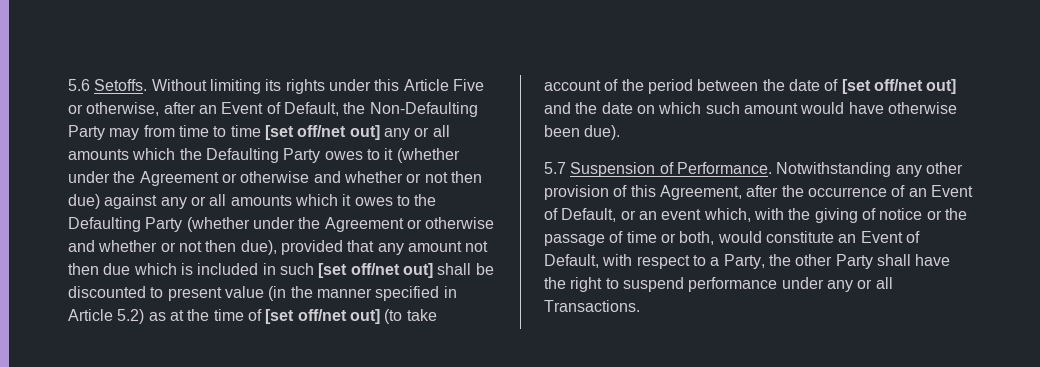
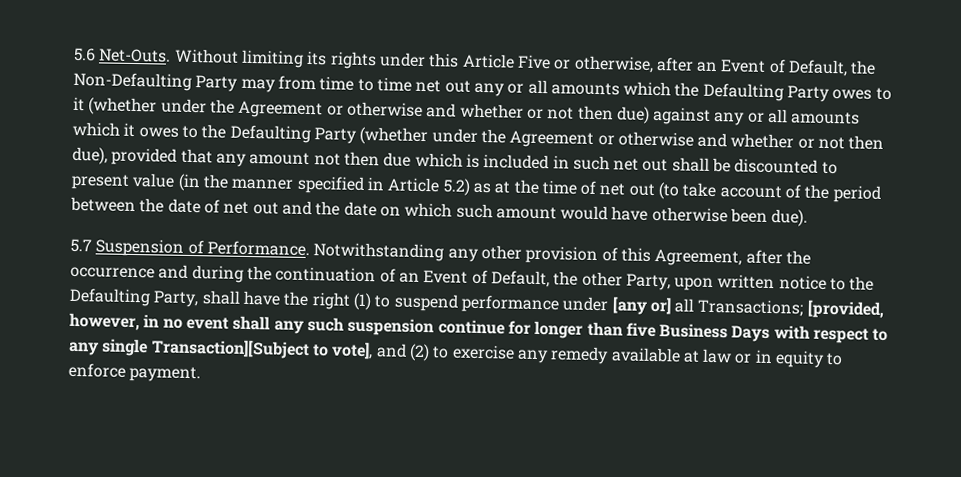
[94,79,148,91] Setoffs. -> [99,48,172,63] Net-Outs.
[264,125,380,140] [set off/net out] -> [415,79,471,93] net out
[318,263,433,278] [set off/net out] -> [613,158,669,172] net out
[265,309,380,324] [set off/net out] -> [599,183,655,197] net out
[841,79,957,94] [set off/net out] -> [223,201,279,215] net out
(887, 192) none -> [158,264,377,283] and during the continuation
[620,208,967,223] [544,231,920,246] [544,254,873,269] or an event which, with the giving of notice or the passage of time or both, would constitute an Event of Default, with respect to a Party, the other Party -> [553,271,875,292] [69,287,200,308] the other Party, upon written notice to the Defaulting Party,
(603, 284) none -> [352,292,372,311] (1)
[826,277,893,292] [544,300,640,312] any or all Transactions. -> [611,296,884,319] [69,312,889,344] [68,338,844,368] [68,362,202,383] [any or] all Transactions; [provided, however, in no event shall any such suspension continue for longer than five Business Days with respect to any single Transaction][Subject to vote], and (2) to exercise any remedy available at law or in equity to enforce payment.

